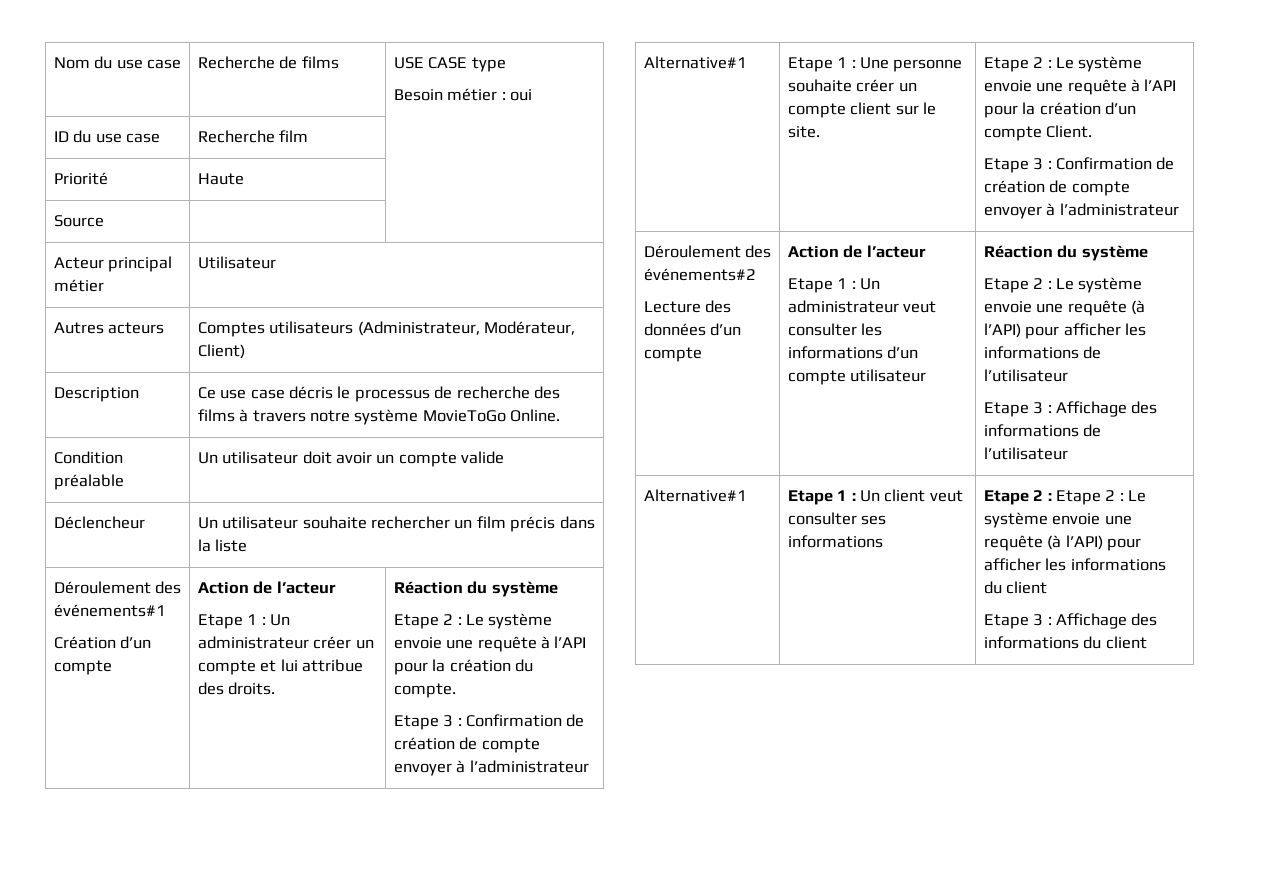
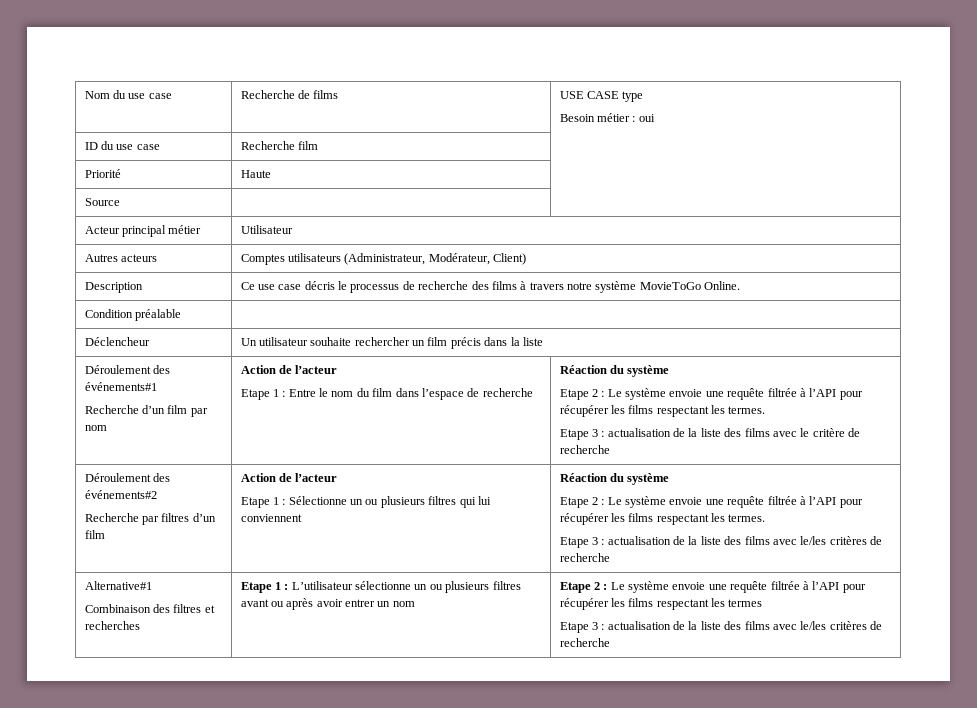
[197,451,505,467] Un utilisateur doit avoir un compte valide -> (181, 315) none
[53,636,152,649] [53,660,112,675] [197,581,336,594] [197,614,290,629] [197,636,374,649] [197,659,363,675] [197,682,276,695] Création d’un compte | Action de l’acteur // Etape 1 : Un administrateur créer un compte et lui attribue des droits. -> [84,405,208,417] [84,425,107,431] [240,365,338,374] [240,388,533,400] Recherche d’un film par nom | Action de l’acteur // Etape 1 : Entre le nom du film dans l’espace de recherche
[540,636,587,649] [393,659,533,675] [393,683,456,698] [393,714,585,730] [393,737,540,753] [393,760,589,776] [643,56,747,69] [787,57,963,72] [787,79,917,92] [787,102,936,118] [787,126,820,138] [983,56,1143,72] [983,79,1177,95] [983,102,1136,118] [983,125,1093,141] [983,157,1175,173] [983,180,1130,196] [983,203,1179,219] [643,245,772,258] [643,268,756,281] [643,300,732,313] [643,323,742,336] [643,347,702,362] [787,245,926,258] [787,278,880,293] [787,300,937,313] [787,323,883,336] [787,346,919,359] [787,369,927,385] à l’API pour la création du compte. // Etape 3 : Confirmation de création de compte envoyer à l’administrateur // Alternative#1 | Etape 1 : Une personne souhaite créer un compte client sur le site. | Etape 2 : Le système envoie une requête à l’API pour la création d’un compte Client. // Etape 3 : Confirmation de création de compte envoyer à l’administrateur // Déroulement des événements#2 // Lecture des données d’un compte | Action de l’acteur // Etape 1 : Un administrateur veut consulter les informations d’un compte utilisateur -> [767,388,863,400] [559,405,766,417] [559,428,861,440] [559,445,610,454] [84,473,170,482] [84,490,157,499] [84,513,216,525] [84,530,105,539] [240,473,338,482] [240,496,491,508] [240,514,302,522] filtrée à l’API pour récupérer les films respectant les termes. // Etape 3 : actualisation de la liste des films avec le critère de recherche // Déroulement des événements#2 // Recherche par filtres d’un film | Action de l’acteur // Etape 1 : Sélectionne un ou plusieurs filtres qui lui conviennent
[1130,300,1145,315] [983,323,1146,339] [983,346,1102,359] [983,369,1068,382] [983,401,1158,417] [983,424,1102,437] [983,447,1068,460] [643,489,747,502] [787,489,963,505] [787,512,887,525] [787,535,883,548] [983,490,1147,505] [983,512,1132,528] [983,535,1141,551] [983,558,1166,571] [983,581,1048,594] [983,613,1158,629] [983,636,1147,649] (à l’API) pour afficher les informations de l’utilisateur // Etape 3 : Affichage des informations de l’utilisateur // Alternative#1 | Etape 1 : Un client veut consulter ses informations | Etape 2 : Etape 2 : Le système envoie une requête (à l’API) pour afficher les informations du client // Etape 3 : Affichage des informations du client -> [767,496,863,508] [559,513,766,525] [559,536,883,548] [559,553,610,562] [84,581,152,590] [84,604,215,613] [84,621,140,630] [240,581,521,593] [240,598,415,610] [559,581,866,593] [559,598,763,610] [559,621,883,633] [559,638,610,647] filtrée à l’API pour récupérer les films respectant les termes. // Etape 3 : actualisation de la liste des films avec le/les critères de recherche // Alternative#1 // Combinaison des filtres et recherches | Etape 1 : L’utilisateur sélectionne un ou plusieurs filtres avant ou après avoir entrer un nom | Etape 2 : Le système envoie une requête filtrée à l’API pour récupérer les films respectant les termes // Etape 3 : actualisation de la liste des films avec le/les critères de recherche

